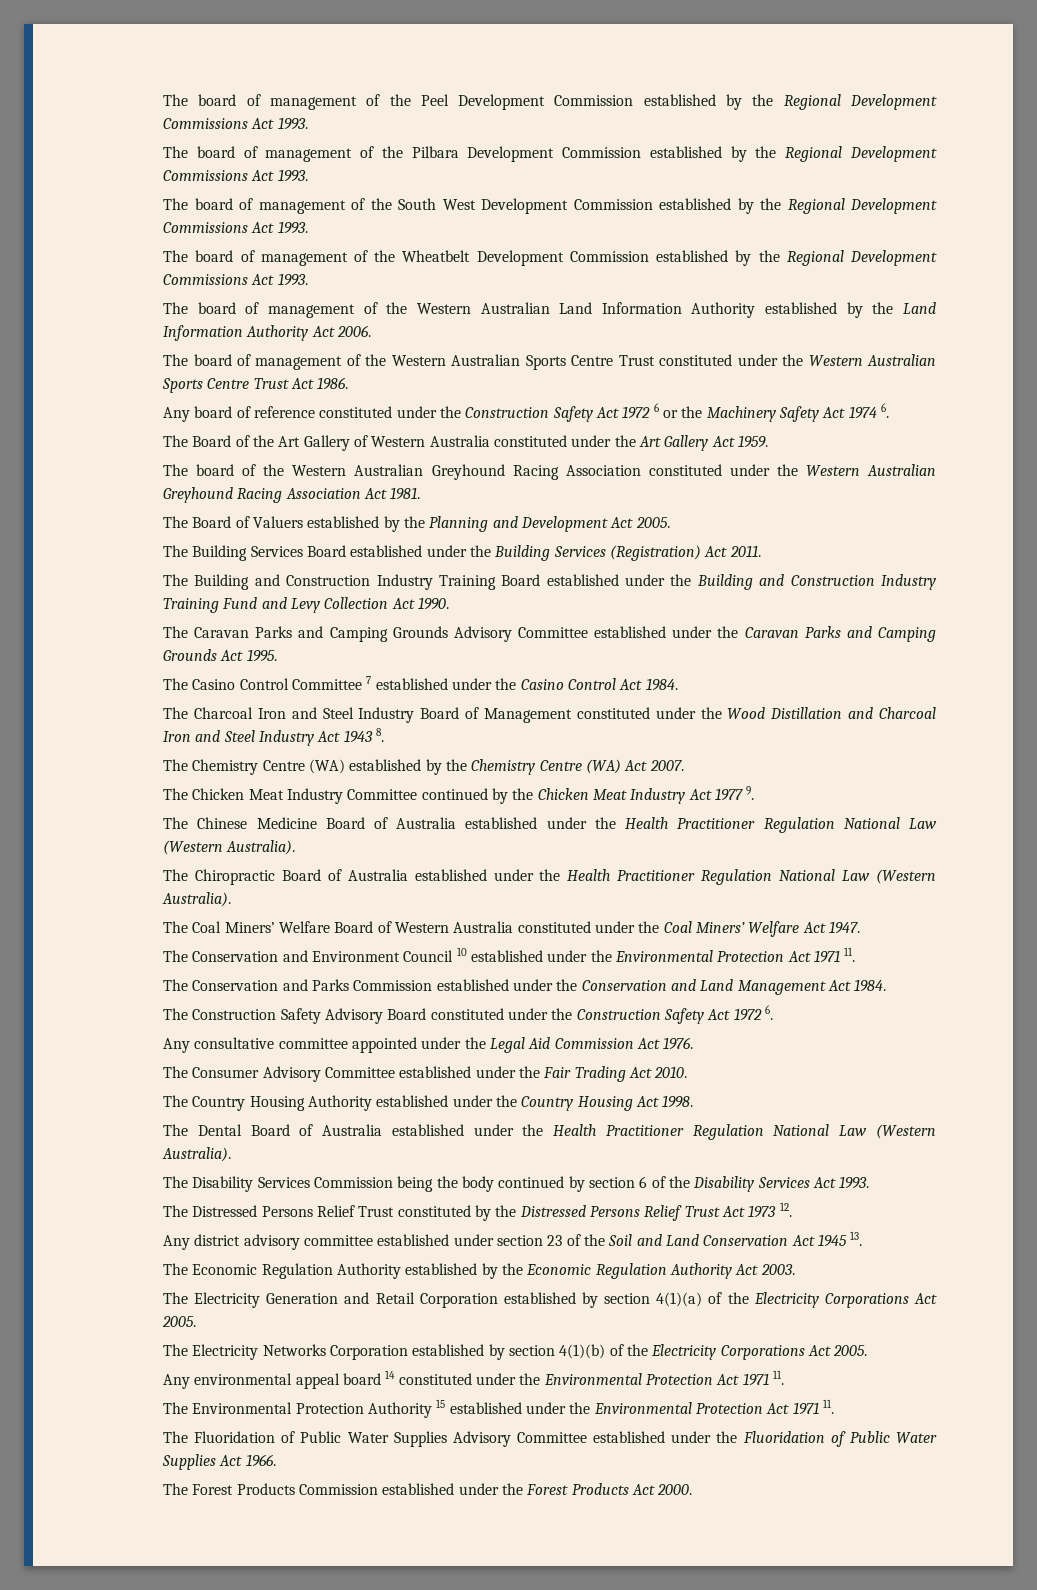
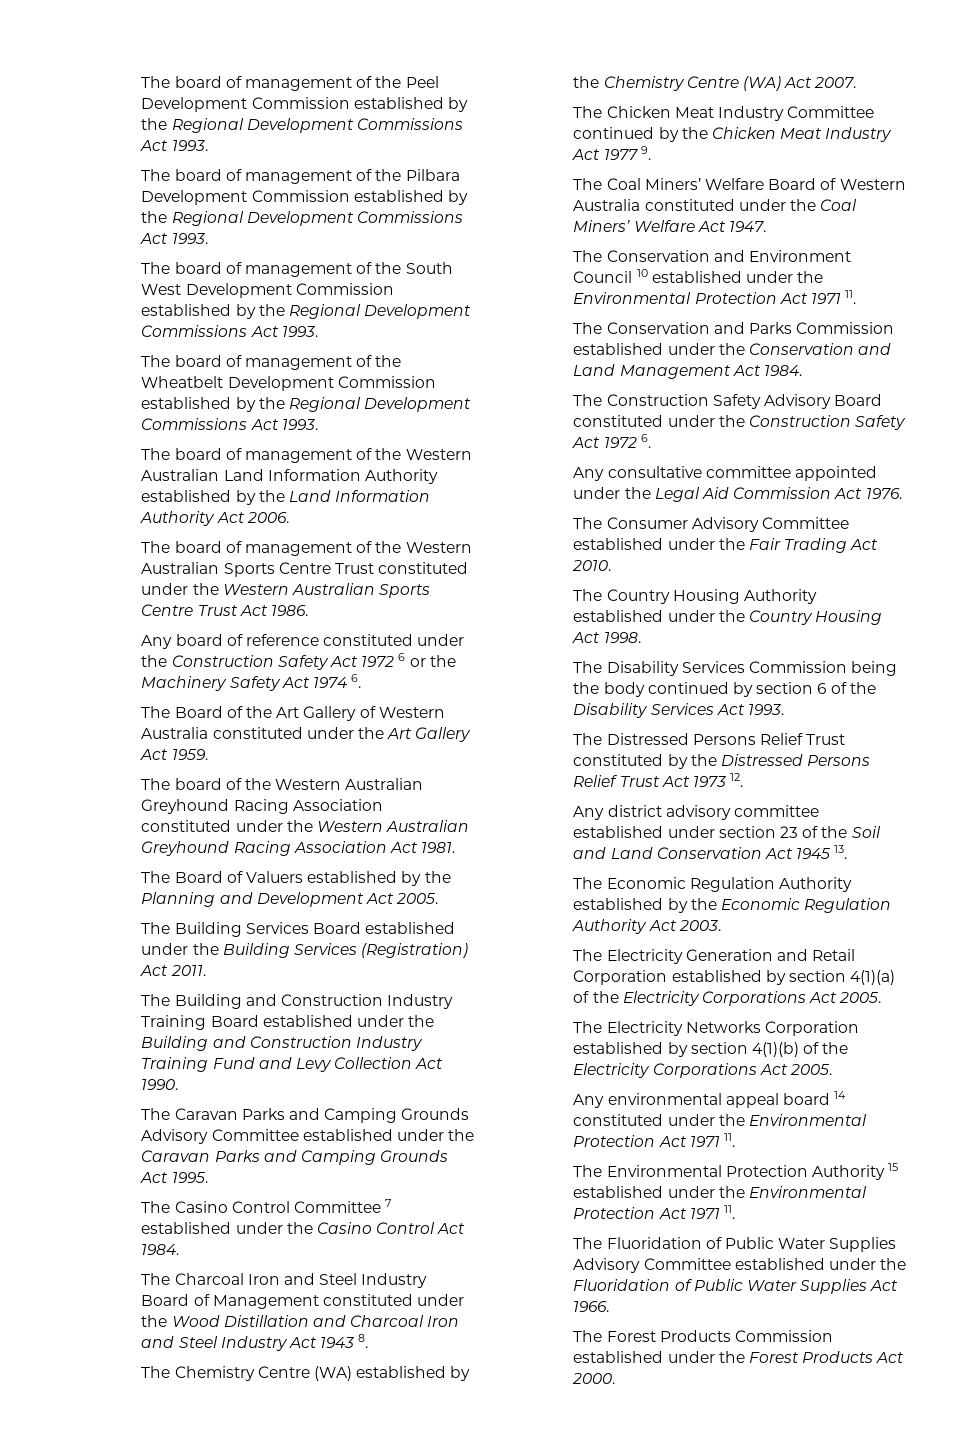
[163,817,938,833] [163,840,296,855] [163,869,936,885] [162,892,232,907] // The Chinese Medicine Board of Australia established under the Health Practitioner Regulation National Law (Western Australia). // The Chiropractic Board of Australia established under the Health Practitioner Regulation National Law (Western Australia). -> (651, 153) none
[163,1124,937,1140] [162,1147,232,1162] // The Dental Board of Australia established under the Health Practitioner Regulation National Law (Western Australia). -> (641, 637) none

